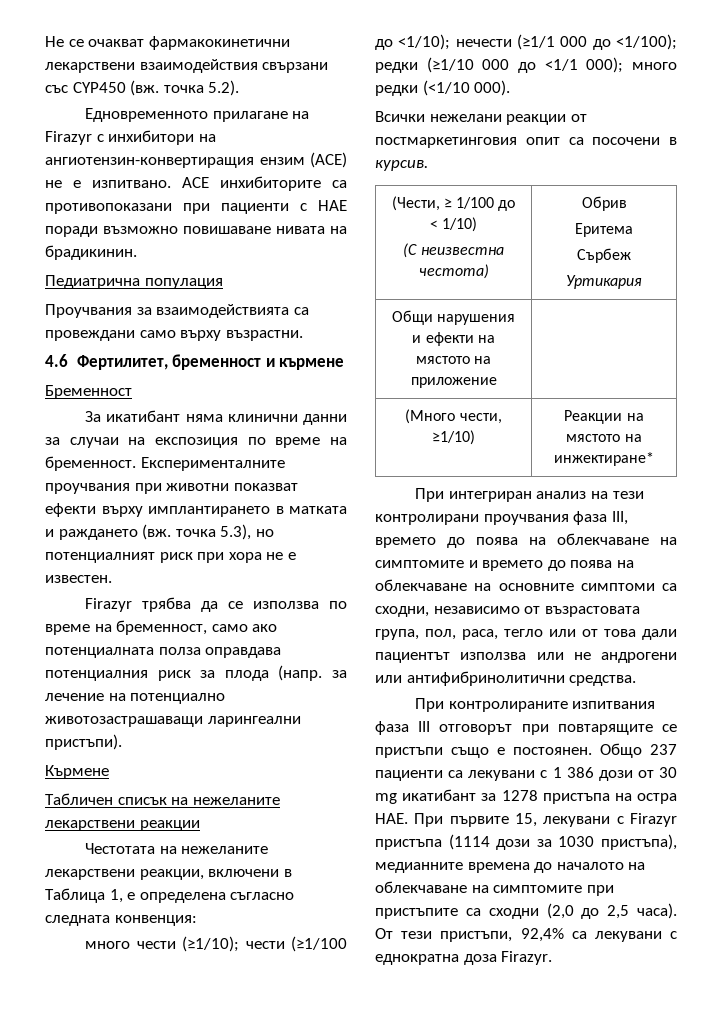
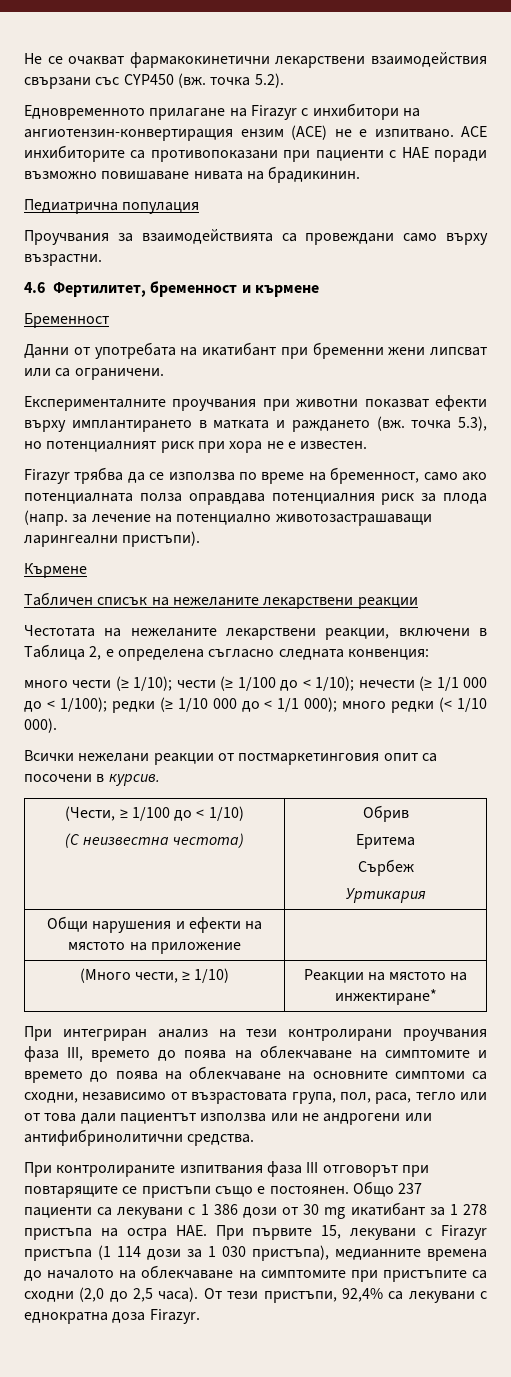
[85,410,347,425] [45,437,347,448] [45,456,136,471] За икатибант няма клинични данни за случаи на експозиция по време на бременност. -> [24,342,487,359] [24,368,164,380] Данни от употребата на икатибант при бременни жени липсват или са ограничени. //
[109,889,123,903] 1, -> [89,646,102,660] 2,
[182,936,347,952] [375,34,677,50] [375,57,578,73] (≥1/10); чести (≥1/100 до <1/10); нечести (≥1/1 000 до <1/100); редки (≥1/10 000 до <1/1 -> [115,676,487,691] [24,697,300,713] (≥ 1/10); чести (≥ 1/100 до < 1/10); нечести (≥ 1/1 000 до < 1/100); редки (≥ 1/10 000 до < 1/1
[422,80,470,96] (<1/10 -> [439,697,487,712] (< 1/10
[432,430,475,445] ≥1/10) -> [182,968,230,983] ≥ 1/10)
[501,790,538,801] 1278 -> [449,1204,487,1215] 1 278
[448,834,595,850] (1114 дози за 1030 -> [98,1245,246,1260] (1 114 дози за 1 030

